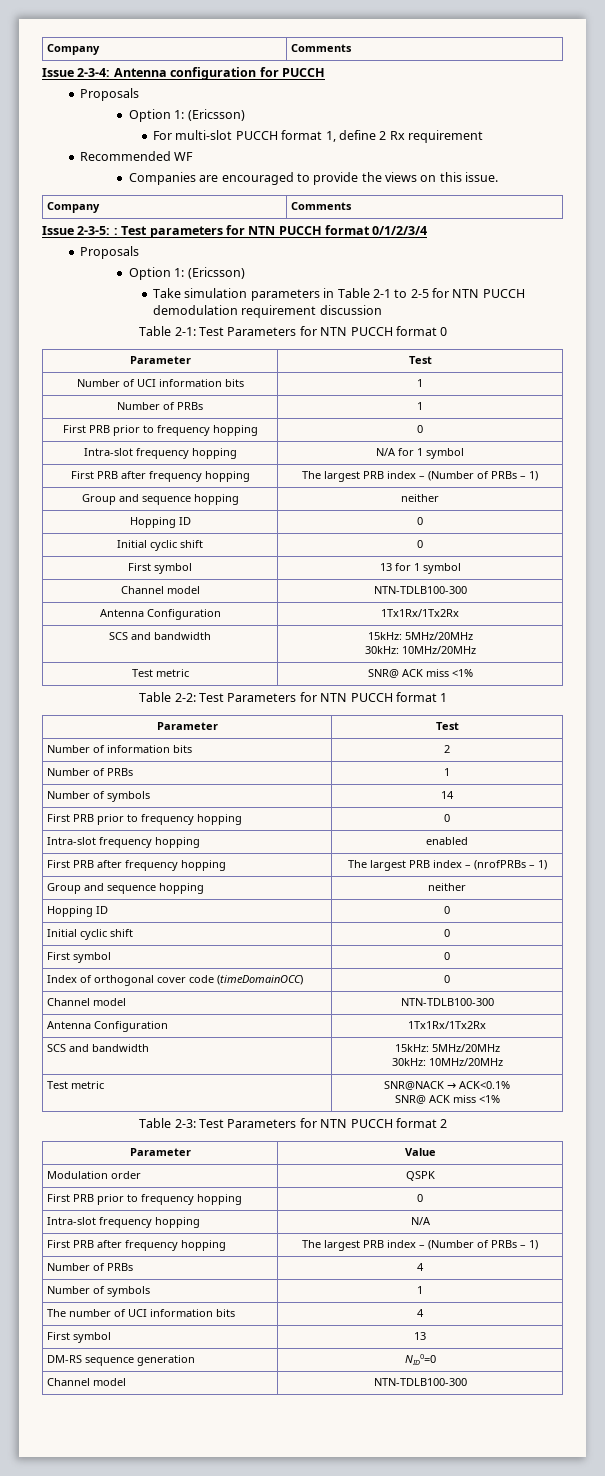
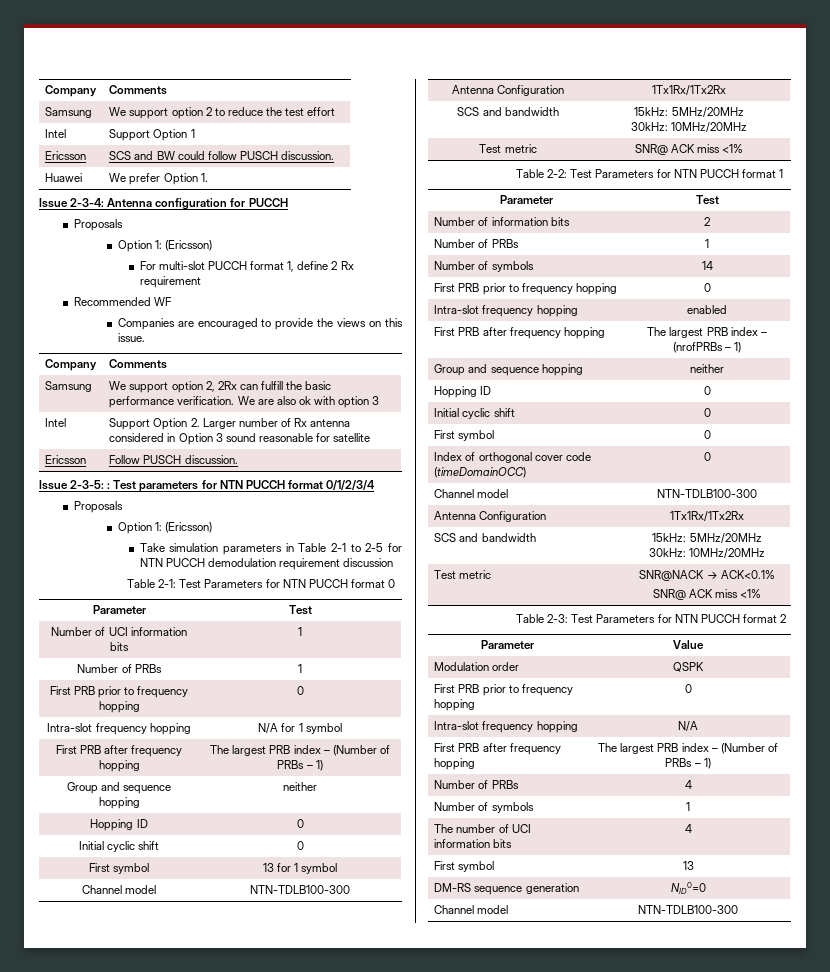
[47,44,101,55] [291,44,353,52] Company | Comments -> [45,85,98,97] [109,85,168,95] [45,107,93,118] [109,107,336,119] [45,129,67,138] [109,129,195,141] [45,151,87,160] [109,151,334,160] [45,173,83,182] [109,173,208,185] Company | Comments // Samsung | We support option 2 to reduce the test effort // Intel | Support Option 1 // Ericsson | SCS and BW could follow PUSCH discussion. // Huawei | We prefer Option 1.
(353, 206) none -> [45,381,93,392] [109,381,332,393] [109,396,380,408] [45,418,67,427] [109,418,351,430] [109,433,371,445] [45,455,87,464] [109,455,238,464] // Samsung | We support option 2, 2Rx can fulfill the basic performance verification. We are also ok with option 3 // Intel | Support Option 2. Larger number of Rx antenna considered in Option 3 sound reasonable for satellite // Ericsson | Follow PUSCH discussion.

